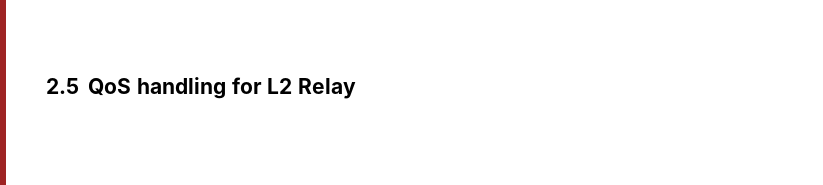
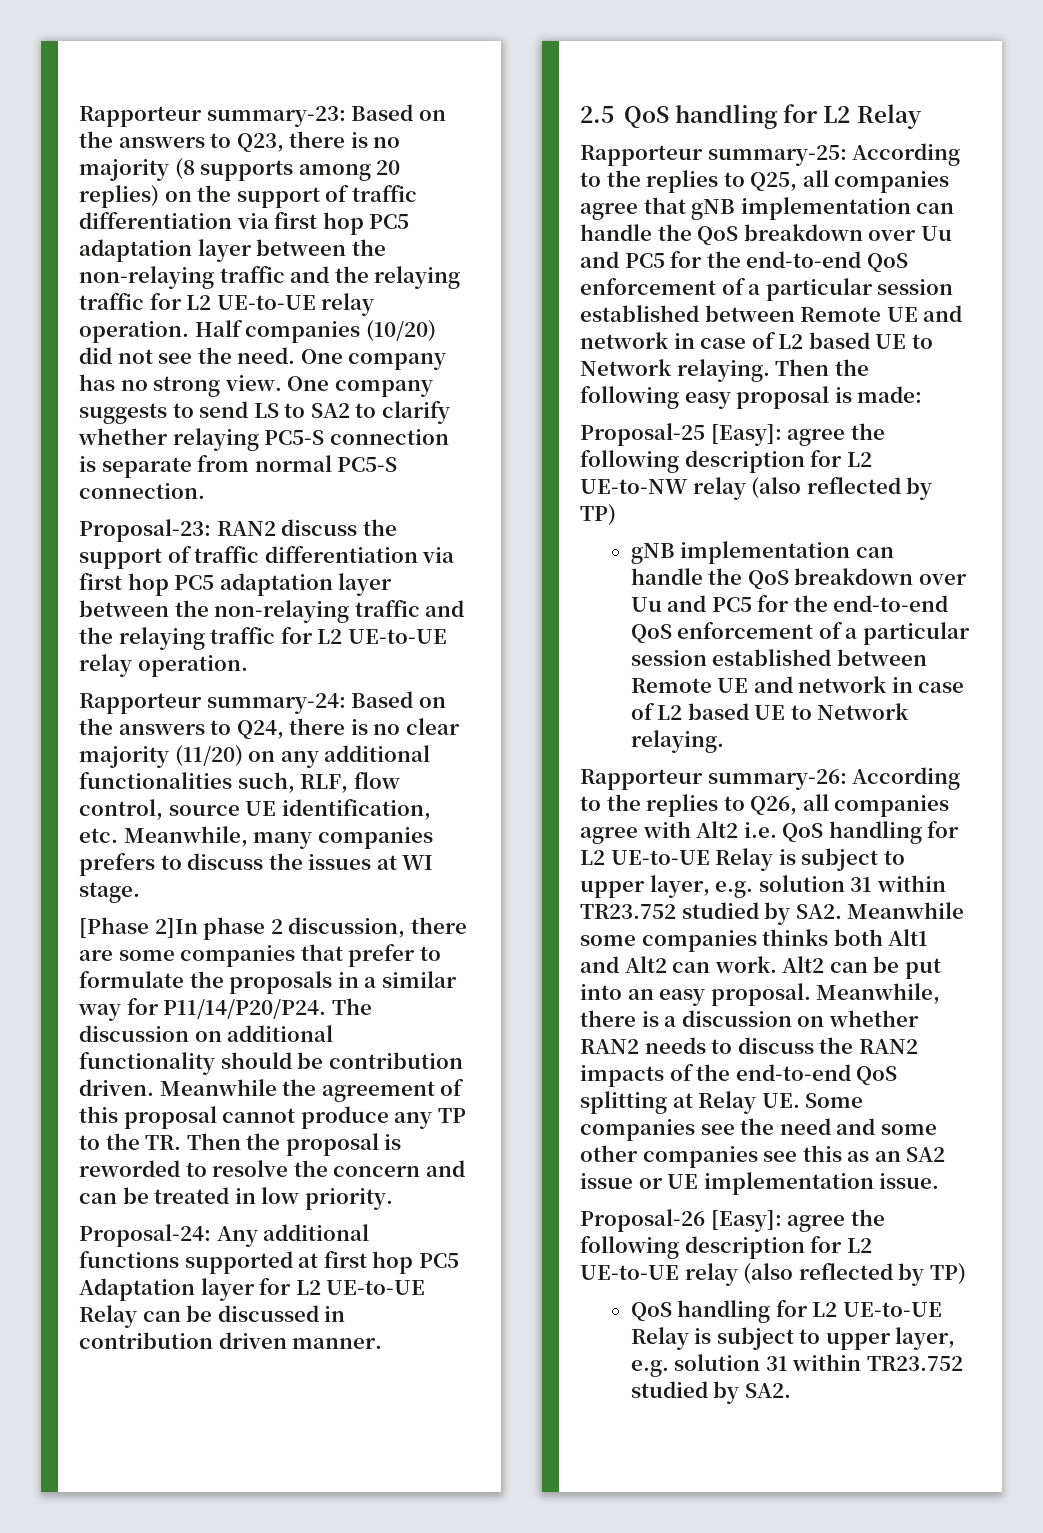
(46, 86) none -> [79,104,446,127] [79,131,401,152] [79,158,401,181] [79,185,417,208] [79,212,410,235] [79,239,386,262] [79,266,461,289] [79,293,375,316] [79,320,436,343] [79,347,447,370] [79,374,433,397] [79,401,450,424] [78,428,449,451] [79,455,398,478] [79,483,205,499] [79,519,397,542] [79,546,455,569] [79,573,393,596] [79,600,465,623] [79,627,447,650] [79,654,248,677] [79,691,446,714] [79,718,460,739] [79,745,431,768] [79,772,400,793] [79,799,431,820] [79,826,433,849] [79,853,434,876] [79,882,140,903] [79,917,467,940] [79,944,441,967] [79,971,457,994] [78,998,372,1021] [79,1025,334,1042] [79,1052,463,1075] [79,1079,465,1102] [79,1106,466,1129] [79,1133,402,1156] [79,1160,465,1177] [79,1187,393,1210] [79,1224,370,1247] [79,1251,459,1274] [79,1278,426,1301] [79,1305,346,1328] [79,1332,383,1349] Rapporteur summary-23: Based on the answers to Q23, there is no majority (8 supports among 20 replies) on the support of traffic differentiation via first hop PC5 adaptation layer between the non-relaying traffic and the relaying traffic for L2 UE-to-UE relay operation. Half companies (10/20) did not see the need. One company has no strong view. One company suggests to send LS to SA2 to clarify whether relaying PC5-S connection is separate from normal PC5-S connection. // Proposal-23: RAN2 discuss the support of traffic differentiation via first hop PC5 adaptation layer between the non-relaying traffic and the relaying traffic for L2 UE-to-UE relay operation. // Rapporteur summary-24: Based on the answers to Q24, there is no clear majority (11/20) on any additional functionalities such, RLF, flow control, source UE identification, etc. Meanwhile, many companies prefers to discuss the issues at WI stage. // [Phase 2]In phase 2 discussion, there are some companies that prefer to formulate the proposals in a similar way for P11/14/P20/P24. The discussion on additional functionality should be contribution driven. Meanwhile the agreement of this proposal cannot produce any TP to the TR. Then the proposal is reworded to resolve the concern and can be treated in low priority. // Proposal-24: Any additional functions supported at first hop PC5 Adaptation layer for L2 UE-to-UE Relay can be discussed in contribution driven manner. //
(356, 88) none -> [580,143,961,166] [580,170,950,193] [580,197,955,220] [580,224,952,245] [580,251,908,272] [580,278,954,301] [580,305,963,322] [580,332,933,349] [580,359,869,382] [580,386,923,409] [580,423,885,446] [580,450,872,473] [580,477,933,500] [580,504,616,526] [630,541,894,564] [630,568,967,589] [630,595,949,612] [630,622,970,645] [630,649,927,666] [630,676,965,693] [630,703,910,720] [630,730,724,753] [580,767,961,790] [580,794,950,817] [580,821,960,844] [580,848,905,871] [580,875,946,898] [580,902,965,925] [580,929,929,952] [580,956,941,979] [580,983,941,1006] [580,1010,919,1027] [580,1037,918,1054] [580,1064,898,1087] [580,1091,864,1114] [580,1118,937,1141] [580,1145,946,1168] [580,1172,940,1195] [580,1209,885,1232] [580,1236,872,1259] [580,1263,966,1286] [630,1300,942,1323] [630,1327,956,1350] [630,1354,963,1377] [630,1381,791,1404] // Rapporteur summary-25: According to the replies to Q25, all companies agree that gNB implementation can handle the QoS breakdown over Uu and PC5 for the end-to-end QoS enforcement of a particular session established between Remote UE and network in case of L2 based UE to Network relaying. Then the following easy proposal is made: // Proposal-25 [Easy]: agree the following description for L2 UE-to-NW relay (also reflected by TP) // gNB implementation can handle the QoS breakdown over Uu and PC5 for the end-to-end QoS enforcement of a particular session established between Remote UE and network in case of L2 based UE to Network relaying. // Rapporteur summary-26: According to the replies to Q26, all companies agree with Alt2 i.e. QoS handling for L2 UE-to-UE Relay is subject to upper layer, e.g. solution 31 within TR23.752 studied by SA2. Meanwhile some companies thinks both Alt1 and Alt2 can work. Alt2 can be put into an easy proposal. Meanwhile, there is a discussion on whether RAN2 needs to discuss the RAN2 impacts of the end-to-end QoS splitting at Relay UE. Some companies see the need and some other companies see this as an SA2 issue or UE implementation issue. // Proposal-26 [Easy]: agree the following description for L2 UE-to-UE relay (also reflected by TP) // QoS handling for L2 UE-to-UE Relay is subject to upper layer, e.g. solution 31 within TR23.752 studied by SA2.

